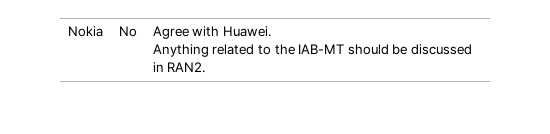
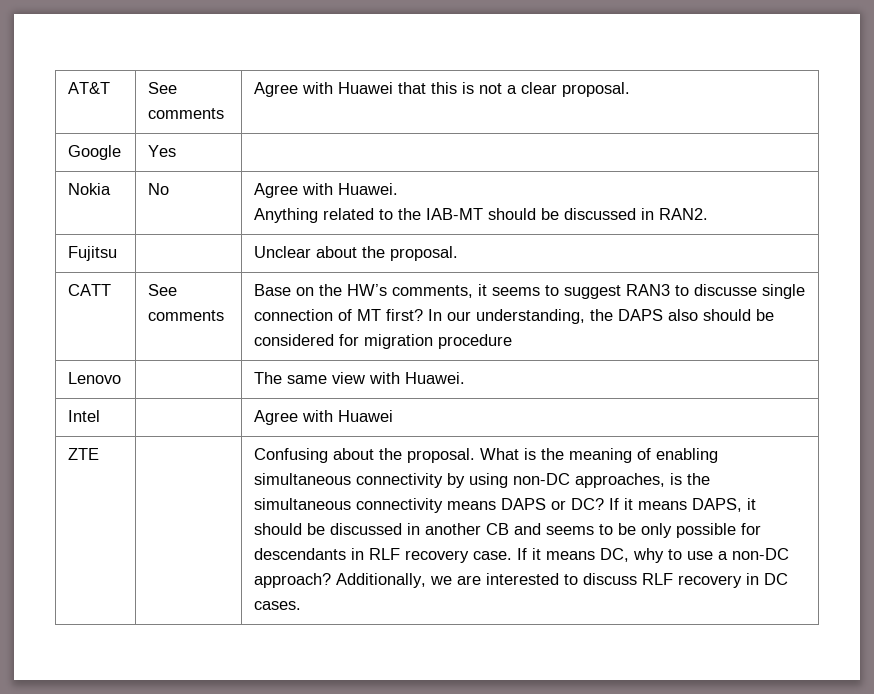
(67, 31) none -> [68,82,111,94] [148,82,178,94] [148,108,225,119] [254,82,631,97] [68,145,122,160] [148,145,177,157] AT&T | See comments | Agree with Huawei that this is not a clear proposal. // Google | Yes | //
(206, 67) none -> [68,246,118,261] [254,246,459,261] [68,284,112,296] [148,284,178,296] [148,310,225,321] [254,284,806,299] [254,309,775,324] [254,334,513,349] [68,372,122,384] [254,372,466,384] [68,410,101,422] [254,410,394,425] [68,448,100,460] [254,448,719,463] [254,473,711,488] [254,498,757,513] [254,523,762,538] [254,548,790,563] [254,573,789,588] [254,601,302,610] // Fujitsu | | Unclear about the proposal. // CATT | See comments | Base on the HW’s comments, it seems to suggest RAN3 to discusse single connection of MT first? In our understanding, the DAPS also should be considered for migration procedure // Lenovo | | The same view with Huawei. // Intel | | Agree with Huawei // ZTE | | Confusing about the proposal. What is the meaning of enabling simultaneous connectivity by using non-DC approaches, is the simultaneous connectivity means DAPS or DC? If it means DAPS, it should be discussed in another CB and seems to be only possible for descendants in RLF recovery case. If it means DC, why to use a non-DC approach? Additionally, we are interested to discuss RLF recovery in DC cases.

